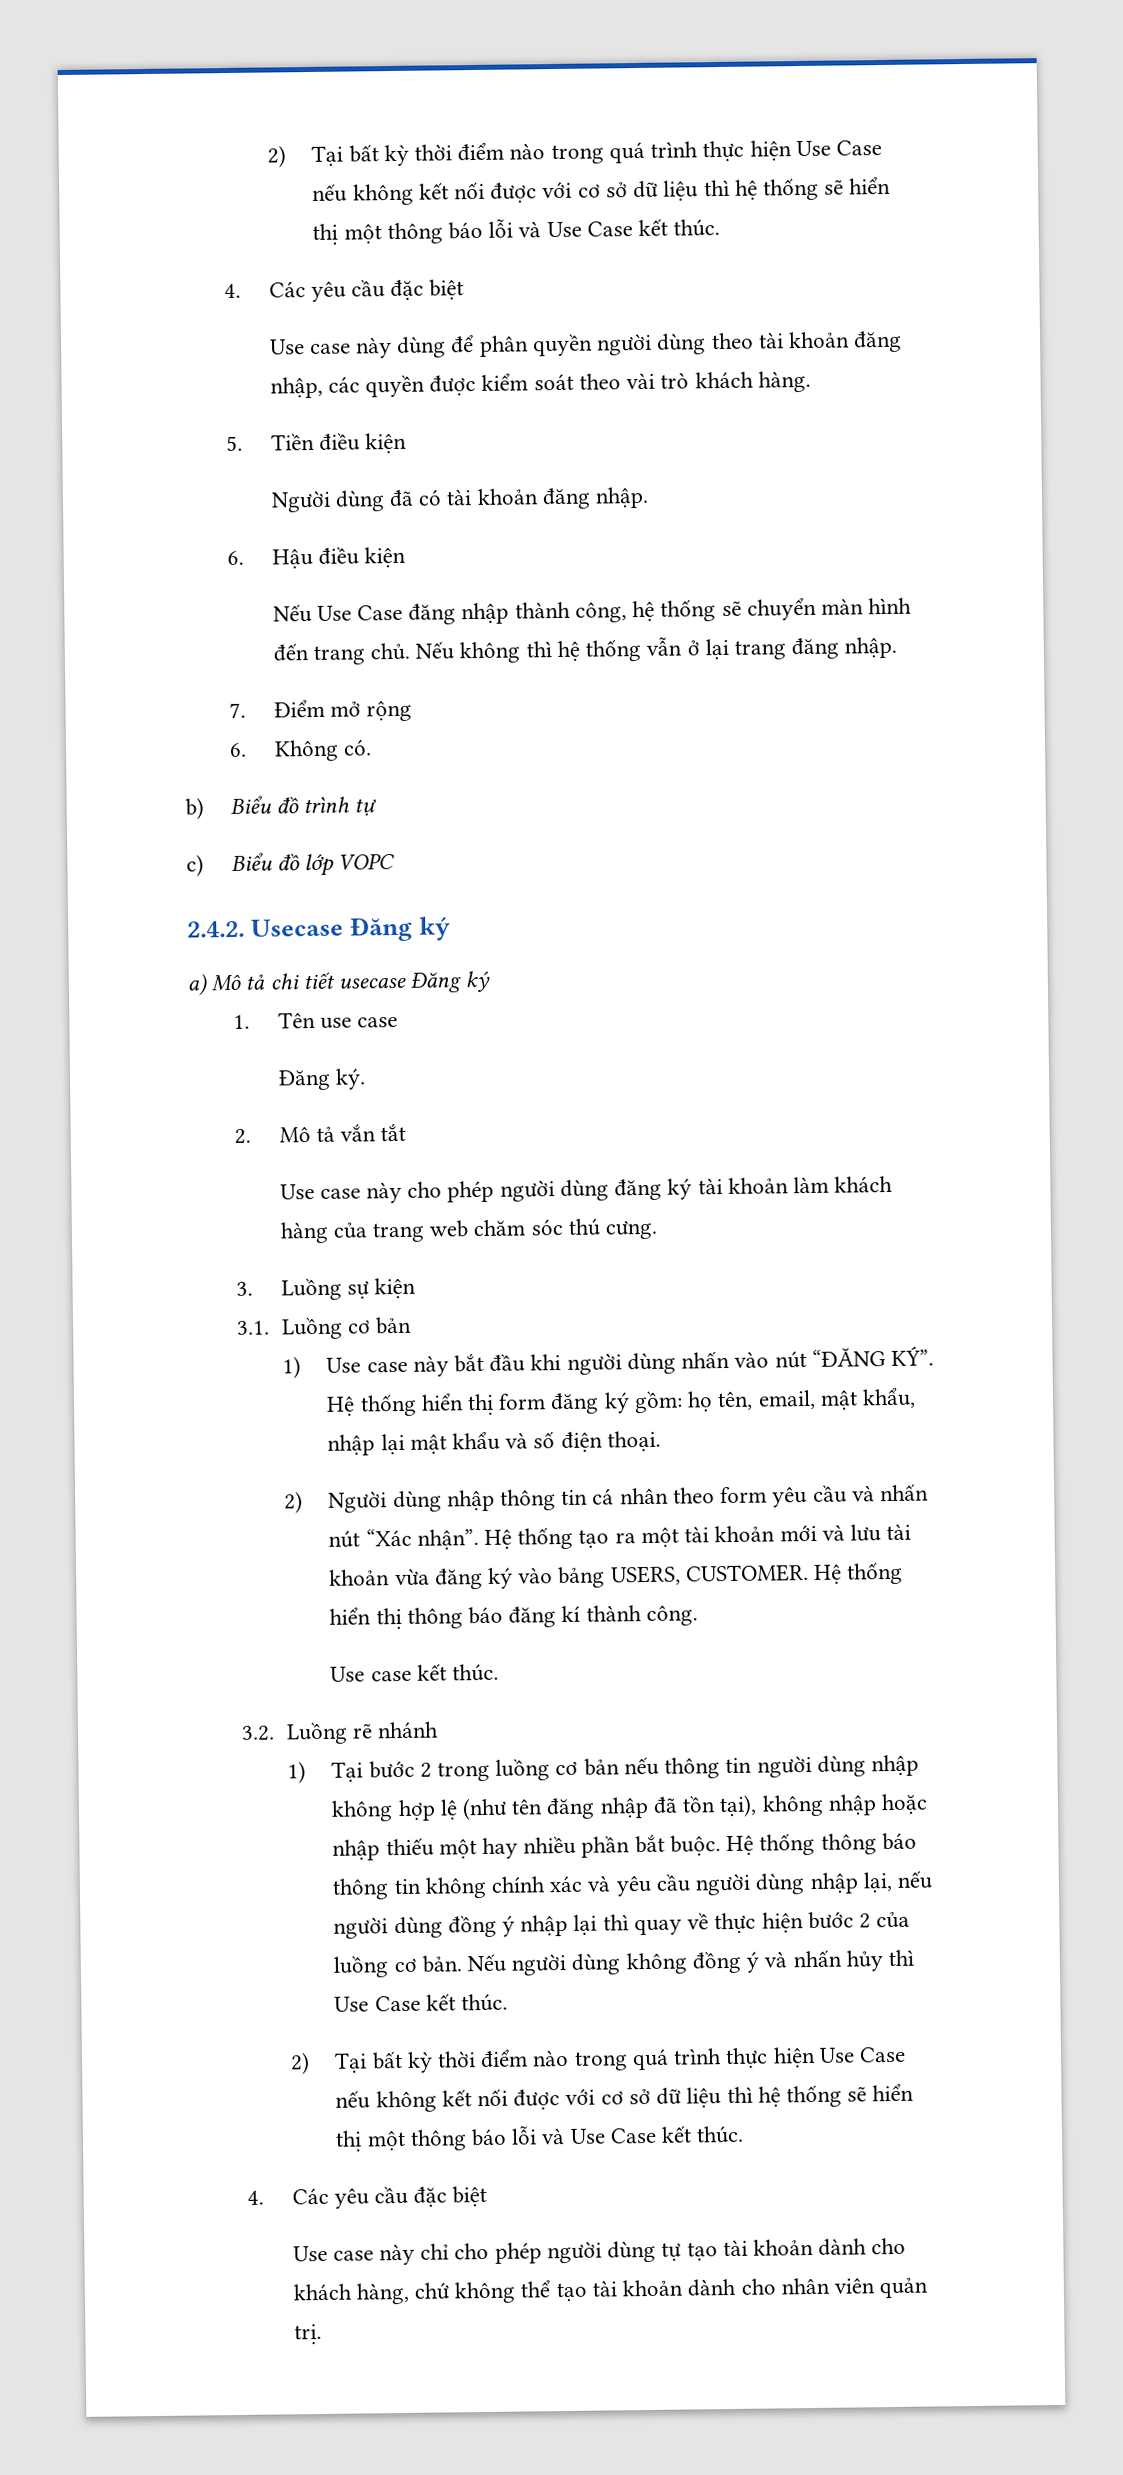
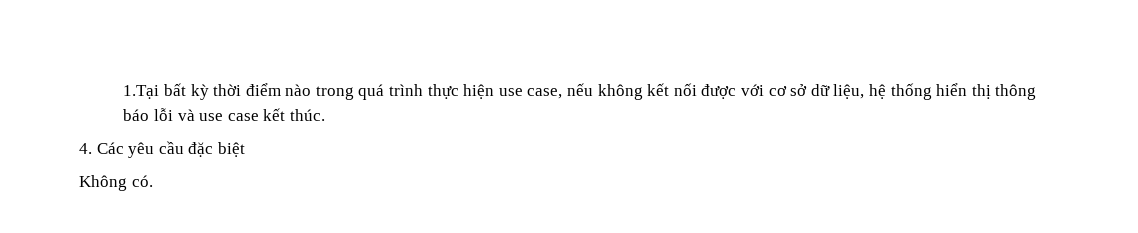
[266,145,344,168] 2) Tại -> [123,85,160,99] 1.Tại
[795,140,882,157] [312,176,892,206] [312,218,721,245] [223,279,465,302] [269,330,903,359] [269,370,811,399] [225,432,408,455] [270,486,650,513] [226,546,407,570] [272,597,913,625] [272,636,898,665] [228,699,413,722] [228,739,372,762] [185,795,378,820] [186,852,396,877] [187,916,452,942] [187,970,491,996] [232,1011,399,1030] [277,1068,366,1091] [233,1122,407,1144] [279,1175,894,1204] [279,1218,659,1244] [235,1277,417,1301] [235,1316,413,1340] [281,1346,934,1379] [326,1387,916,1417] [327,1430,661,1456] [283,1483,929,1514] [328,1523,912,1551] [329,1561,904,1590] [329,1604,698,1630] [330,1663,500,1682] [240,1721,440,1745] [286,1754,919,1784] [331,1793,928,1822] [332,1832,917,1861] [332,1870,932,1900] [333,1911,911,1939] [333,1949,914,1978] [334,1993,509,2012] [289,2046,906,2075] [335,2083,915,2113] [335,2125,745,2152] [246,2185,488,2209] [292,2237,907,2266] [292,2277,929,2305] [293,2324,322,2345] Use Case nếu không kết nối được với cơ sở dữ liệu thì hệ thống sẽ hiển thị một thông báo lỗi và Use Case kết thúc. // 4. Các yêu cầu đặc biệt // Use case này dùng để phân quyền người dùng theo tài khoản đăng nhập, các quyền được kiểm soát theo vài trò khách hàng. // 5. Tiền điều kiện // Người dùng đã có tài khoản đăng nhập. // 6. Hậu điều kiện // Nếu Use Case đăng nhập thành công, hệ thống sẽ chuyển màn hình đến trang chủ. Nếu không thì hệ thống vẫn ở lại trang đăng nhập. // 7. Điểm mở rộng // 6. Không có. // b) Biểu đồ trình tự // c) Biểu đồ lớp VOPC // 2.4.2. Usecase Đăng ký // a) Mô tả chi tiết usecase Đăng ký // 1. Tên use case // Đăng ký. // 2. Mô tả vắn tắt // Use case này cho phép người dùng đăng ký tài khoản làm khách hàng của trang web chăm sóc thú cưng. // 3. Luồng sự kiện // 3.1. Luồng cơ bản // 1) Use case này bắt đầu khi người dùng nhấn vào nút “ĐĂNG KÝ”. Hệ thống hiển thị form đăng ký gồm: họ tên, email, mật khẩu, nhập lại mật khẩu và số điện thoại. // 2) Người dùng nhập thông tin cá nhân theo form yêu cầu và nhấn nút “Xác nhận”. Hệ thống tạo ra một tài khoản mới và lưu tài khoản vừa đăng ký vào bảng USERS, CUSTOMER. Hệ thống hiển thị thông báo đăng kí thành công. // Use case kết thúc. // 3.2. Luồng rẽ nhánh // 1) Tại bước 2 trong luồng cơ bản nếu thông tin người dùng nhập không hợp lệ (như tên đăng nhập đã tồn tại), không nhập hoặc nhập thiếu một hay nhiều phần bắt buộc. Hệ thống thông báo thông tin không chính xác và yêu cầu người dùng nhập lại, nếu người dùng đồng ý nhập lại thì quay về thực hiện bước 2 của luồng cơ bản. Nếu người dùng không đồng ý và nhấn hủy thì Use Case kết thúc. // 2) Tại bất kỳ thời điểm nào trong quá trình thực hiện Use Case nếu không kết nối được với cơ sở dữ liệu thì hệ thống sẽ hiển thị một thông báo lỗi và Use Case kết thúc. // 4. Các yêu cầu đặc biệt // Use case này chỉ cho phép người dùng tự tạo tài khoản dành cho khách hàng, chứ không thể tạo tài khoản dành cho nhân viên quản trị. -> [498,83,1037,100] [123,108,325,121] [79,141,245,158] [79,175,153,191] use case, nếu không kết nối được với cơ sở dữ liệu, hệ thống hiển thị thông báo lỗi và use case kết thúc. // 4. Các yêu cầu đặc biệt // Không có.

